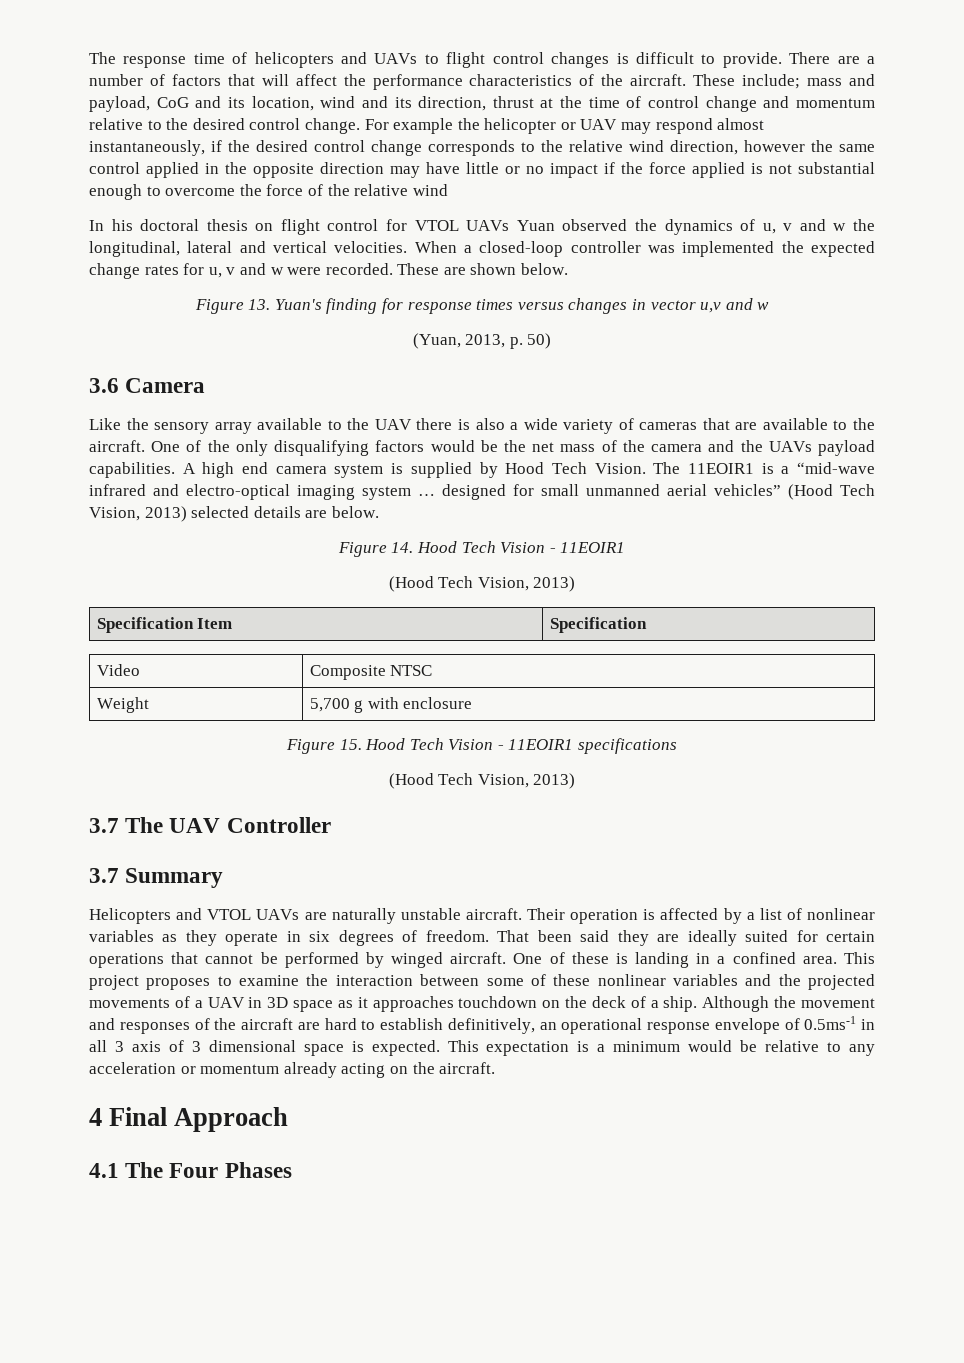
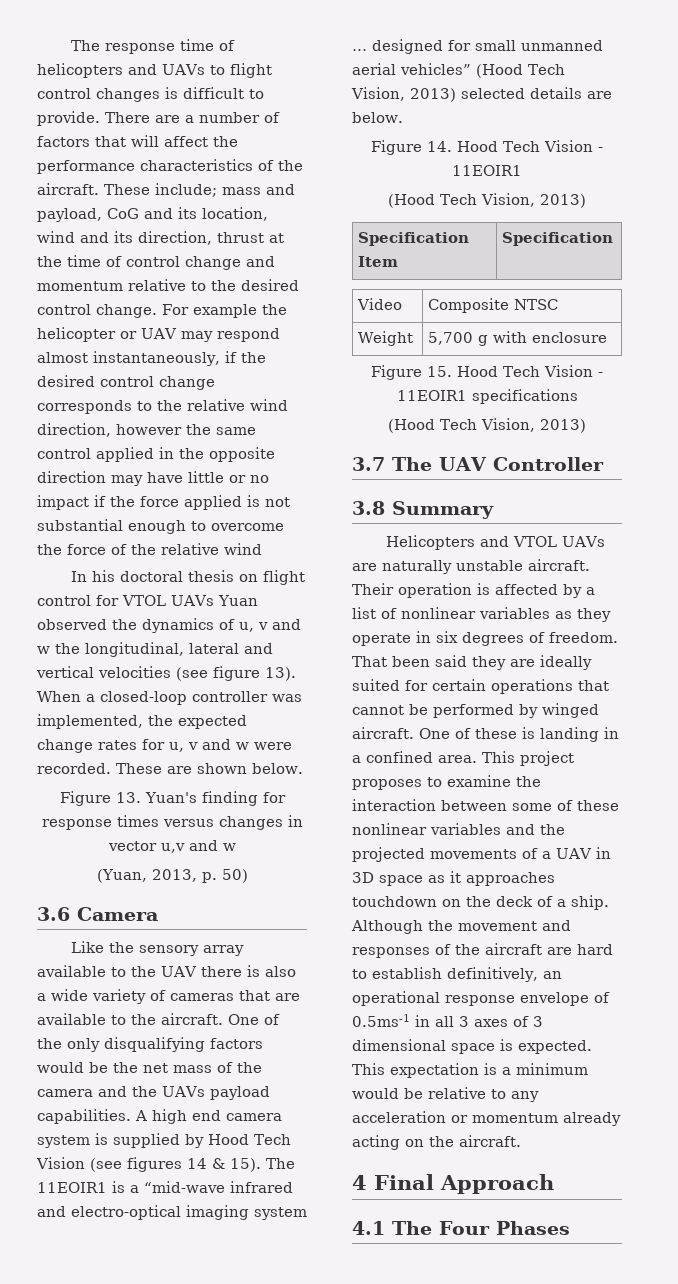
[334,241,408,253] velocities. -> [98,666,296,681] velocities (see figure 13).
[682,241,775,257] implemented -> [37,714,143,729] implemented,
[594,463,646,474] Vision. -> [36,1157,261,1172] Vision (see figures 14 & 15).
[89,868,119,883] 3.7 -> [352,501,385,515] 3.8
[131,1041,161,1052] axis -> [474,1019,508,1027] axes

